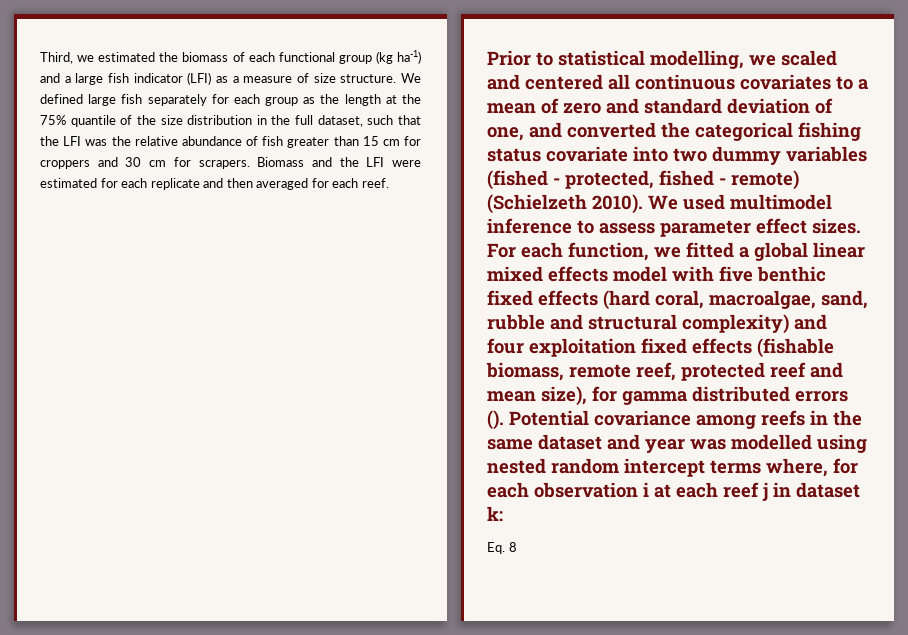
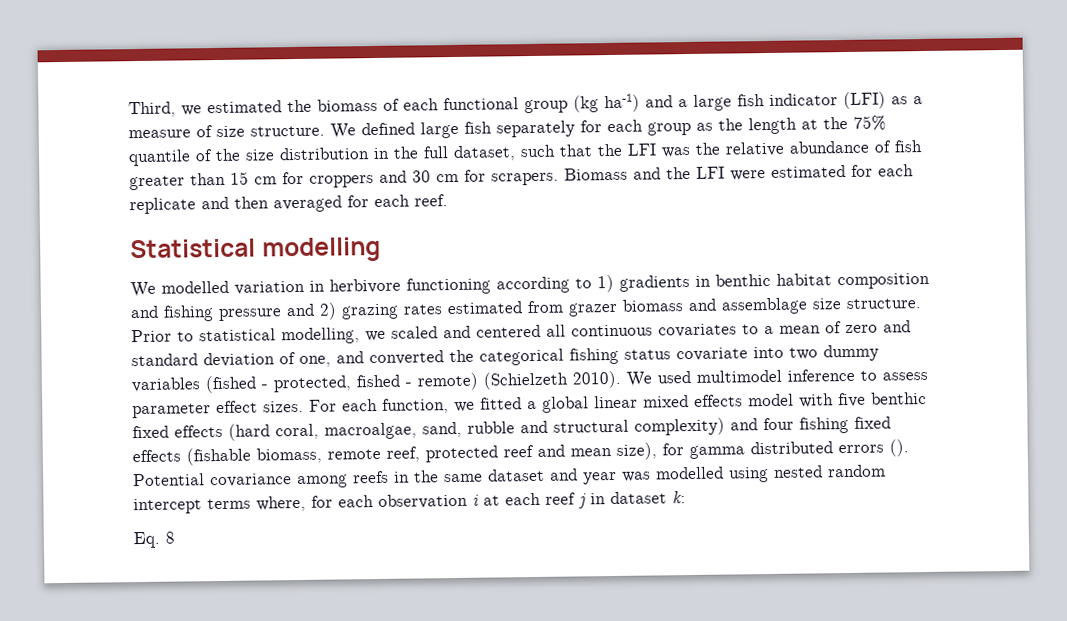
(389, 183) none -> [130,236,381,263] [130,272,930,298] [130,297,922,322] Statistical modelling // We modelled variation in herbivore functioning according to 1) gradients in benthic habitat composition and fishing pressure and 2) grazing rates estimated from grazer biomass and assemblage size structure.
[529,338,636,357] exploitation -> [799,416,849,434] fishing

